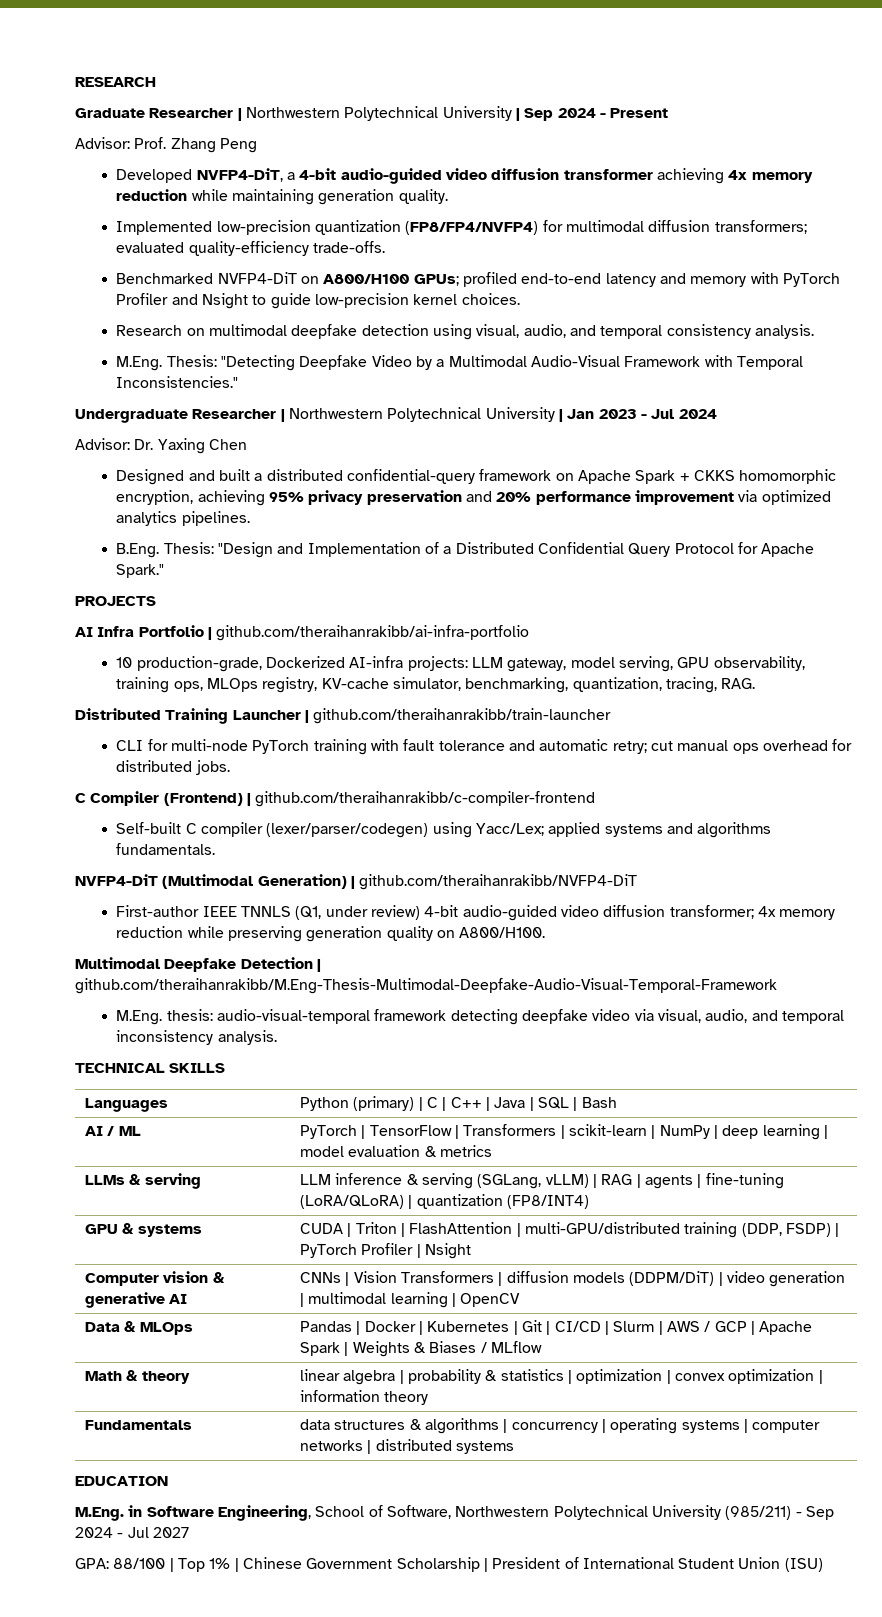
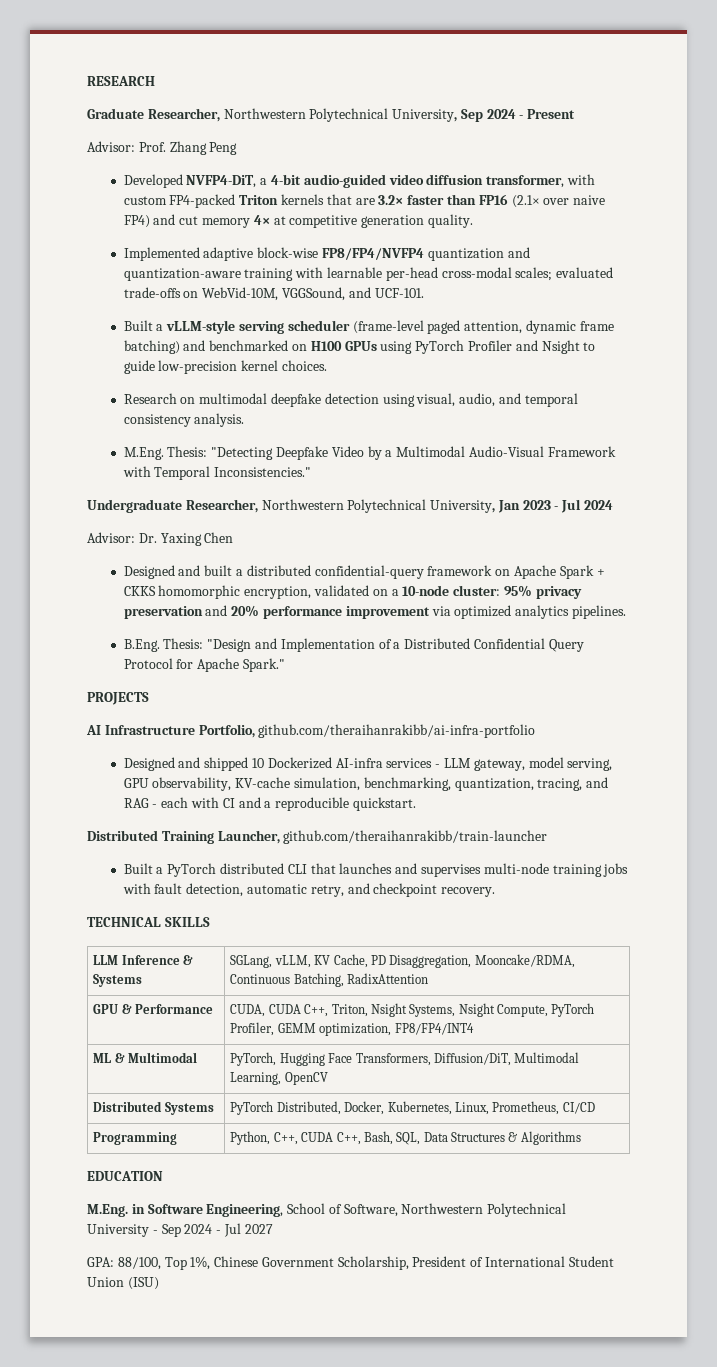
[149,106,520,121] Researcher | Northwestern Polytechnical University | -> [147,108,458,122] Researcher, Northwestern Polytechnical University,
[563,168,813,184] [116,189,448,205] [116,220,807,235] [116,241,386,256] [116,272,779,287] transformer achieving 4x memory reduction while maintaining generation quality. // Implemented low-precision quantization (FP8/FP4/NVFP4) for multimodal diffusion transformers; evaluated quality-efficiency trade-offs. // Benchmarked NVFP4-DiT on A800/H100 GPUs; profiled end-to-end latency and memory with -> [486,174,595,188] [123,194,606,208] [123,214,473,228] [123,247,530,261] [123,267,614,281] [123,287,424,301] [123,320,614,334] [123,340,413,354] transformer, with custom FP4-packed Triton kernels that are 3.2× faster than FP16 (2.1× over naive FP4) and cut memory 4× at competitive generation quality. // Implemented adaptive block-wise FP8/FP4/NVFP4 quantization and quantization-aware training with learnable per-head cross-modal scales; evaluated trade-offs on WebVid-10M, VGGSound, and UCF-101. // Built a vLLM-style serving scheduler (frame-level paged attention, dynamic frame batching) and benchmarked on H100 GPUs using
[192,407,563,422] Researcher | Northwestern Polytechnical University | -> [185,499,496,513] Researcher, Northwestern Polytechnical University,
[197,490,265,506] achieving -> [314,585,501,596] validated on a 10-node cluster:
[97,625,530,641] [116,656,468,672] Infra Portfolio | github.com/theraihanrakibb/ai-infra-portfolio // 10 production-grade, Dockerized AI-infra projects: -> [104,724,536,738] [123,757,441,771] Infrastructure Portfolio, github.com/theraihanrakibb/ai-infra-portfolio // Designed and shipped 10 Dockerized AI-infra services -
[116,677,756,693] training ops, MLOps registry, KV-cache simulator, benchmarking, quantization, tracing, RAG. -> [235,777,609,791] [123,797,416,811] KV-cache simulation, benchmarking, quantization, tracing, and RAG - each with CI and a reproducible quickstart.
[232,710,309,723] Launcher | -> [217,830,280,844] Launcher,
[116,739,853,755] [116,760,230,775] [75,791,596,807] [116,822,772,838] [116,843,216,855] [75,874,638,890] [116,905,836,921] [116,926,546,942] [75,957,321,972] [75,978,777,994] [116,1009,844,1025] [116,1030,277,1045] [75,1063,226,1073] [85,1098,169,1112] [300,1096,617,1111] [85,1126,141,1136] [300,1124,828,1140] [300,1145,492,1157] [85,1173,201,1189] [300,1173,784,1189] [300,1194,589,1209] [85,1223,202,1237] [300,1222,840,1238] [300,1243,471,1259] [85,1271,225,1286] [85,1292,188,1308] [300,1271,846,1287] [300,1292,521,1308] [85,1321,193,1335] [300,1320,813,1335] [300,1341,542,1357] [85,1370,190,1384] [300,1369,823,1385] [300,1390,429,1405] [85,1420,193,1430] [300,1418,821,1434] [300,1439,514,1454] CLI for multi-node PyTorch training with fault tolerance and automatic retry; cut manual ops overhead for distributed jobs. // C Compiler (Frontend) | github.com/theraihanrakibb/c-compiler-frontend // Self-built C compiler (lexer/parser/codegen) using Yacc/Lex; applied systems and algorithms fundamentals. // NVFP4-DiT (Multimodal Generation) | github.com/theraihanrakibb/NVFP4-DiT // First-author IEEE TNNLS (Q1, under review) 4-bit audio-guided video diffusion transformer; 4x memory reduction while preserving generation quality on A800/H100. // Multimodal Deepfake Detection | github.com/theraihanrakibb/M.Eng-Thesis-Multimodal-Deepfake-Audio-Visual-Temporal-Framework // M.Eng. thesis: audio-visual-temporal framework detecting deepfake video via visual, audio, and temporal inconsistency analysis. // TECHNICAL SKILLS // Languages | Python (primary) | C | C++ | Java | SQL | Bash // AI / ML | PyTorch | TensorFlow | Transformers | scikit-learn | NumPy | deep learning | model evaluation & metrics // LLMs & serving | LLM inference & serving (SGLang, vLLM) | RAG | agents | fine-tuning (LoRA/QLoRA) | quantization (FP8/INT4) // GPU & systems | CUDA | Triton | FlashAttention | multi-GPU/distributed training (DDP, FSDP) | PyTorch Profiler | Nsight // Computer vision & generative AI | CNNs | Vision Transformers | diffusion models (DDPM/DiT) | video generation | multimodal learning | OpenCV // Data & MLOps | Pandas | Docker | Kubernetes | Git | CI/CD | Slurm | AWS / GCP | Apache Spark | Weights & Biases / MLflow // Math & theory | linear algebra | probability & statistics | optimization | convex optimization | information theory // Fundamentals | data structures & algorithms | concurrency | operating systems | computer networks | distributed systems -> [123,863,629,877] [122,883,496,897] [87,917,210,927] [93,955,194,965] [93,974,143,987] [230,954,575,968] [230,973,429,987] [93,1004,214,1014] [230,1003,595,1017] [230,1022,474,1036] [93,1052,198,1063] [230,1052,580,1066] [230,1072,328,1085] [93,1101,214,1115] [230,1101,595,1115] [93,1132,178,1145] [230,1131,581,1145] Built a PyTorch distributed CLI that launches and supervises multi-node training jobs with fault detection, automatic retry, and checkpoint recovery. // TECHNICAL SKILLS // LLM Inference & Systems | SGLang, vLLM, KV Cache, PD Disaggregation, Mooncake/RDMA, Continuous Batching, RadixAttention // GPU & Performance | CUDA, CUDA C++, Triton, Nsight Systems, Nsight Compute, PyTorch Profiler, GEMM optimization, FP8/FP4/INT4 // ML & Multimodal | PyTorch, Hugging Face Transformers, Diffusion/DiT, Multimodal Learning, OpenCV // Distributed Systems | PyTorch Distributed, Docker, Kubernetes, Linux, Prometheus, CI/CD // Programming | Python, C++, CUDA C++, Bash, SQL, Data Structures & Algorithms
[725,1506,792,1520] (985/211) -> (149, 1230) none
[113,1557,488,1572] 88/100 | Top 1% | Chinese Government Scholarship | -> [117,1256,409,1270] 88/100, Top 1%, Chinese Government Scholarship,

